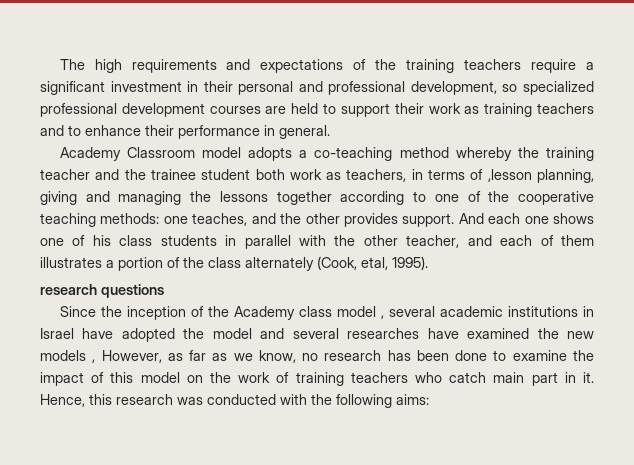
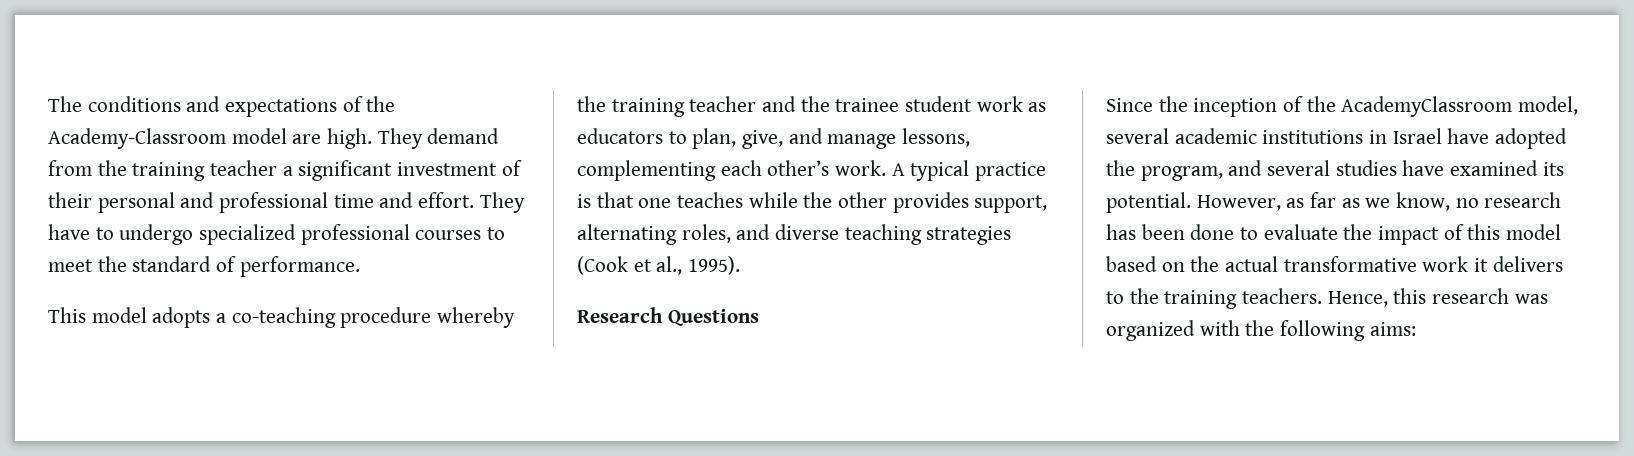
[94,59,217,73] high requirements -> [87,96,181,112] conditions
[406,59,577,73] training teachers require -> [48,128,500,149] [48,160,278,181] Academy-Classroom model are high. They demand from the training teacher
[187,81,199,92] in -> [501,160,522,176] of
[410,81,594,95] [40,103,594,117] [40,125,330,139] [59,147,195,161] development, so specialized professional development courses are held to support their work as training teachers and to enhance their performance in general. // Academy Classroom -> [333,192,525,213] [48,224,506,245] [48,256,360,277] [48,307,86,323] time and effort. They have to undergo specialized professional courses to meet the standard of performance. // This
[399,147,449,158] method -> [340,307,432,328] procedure
[255,169,595,183] [40,191,595,205] [40,213,594,227] [40,235,595,249] [40,256,388,271] both work as teachers, in terms of ,lesson planning, giving and managing the lessons together according to one of the cooperative teaching methods: one teaches, and the other provides support. And each one shows one of his class students in parallel with the other teacher, and each of them illustrates a portion of the class alternately (Cook, etal, -> [976,96,1047,112] [577,128,971,149] [577,160,1047,181] [577,192,1048,213] [577,224,1012,245] [577,256,683,275] work as educators to plan, give, and manage lessons, complementing each other’s work. A typical practice is that one teaches while the other provides support, alternating roles, and diverse teaching strategies (Cook et al.,
[40,284,164,298] research questions -> [577,307,759,326] Research Questions
[233,306,384,320] Academy class model , -> [1341,96,1579,117] AcademyClassroom model,
[212,328,252,339] model -> [1140,166,1223,181] program,
[347,328,420,339] researches -> [1335,160,1397,176] studies
[537,328,594,339] [40,350,96,363] the new models , -> [1542,162,1564,176] [1106,192,1191,213] its potential.
[512,350,567,361] examine -> [1263,224,1338,240] evaluate
(180, 377) none -> [1106,256,1157,272] based
[238,372,594,386] work of training teachers who catch main part in it. -> [1225,256,1563,272] [1106,288,1323,309] actual transformative work it delivers to the training teachers.
[207,394,276,405] conducted -> [1106,320,1195,341] organized

